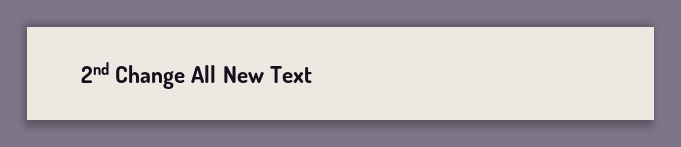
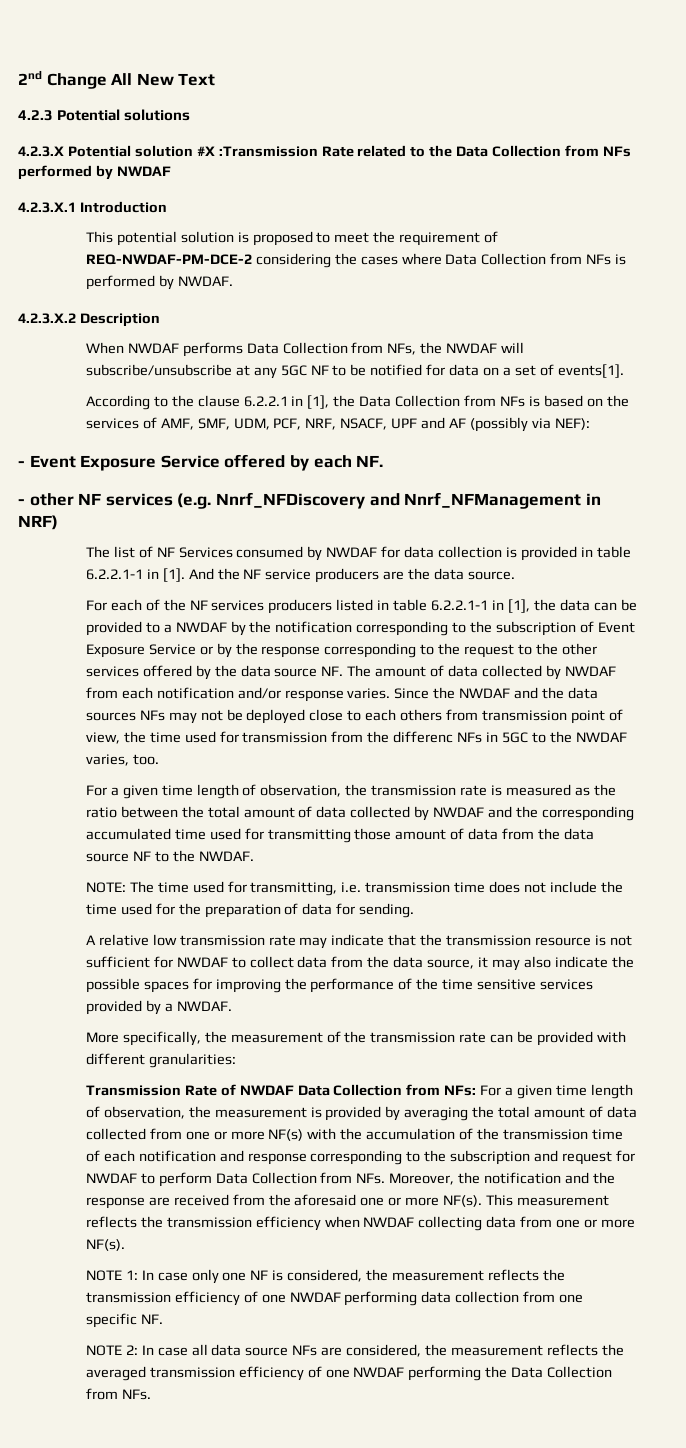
(312, 74) none -> [18,109,191,121] [18,145,631,157] [18,165,171,180] [18,201,167,213] [85,231,499,246] [85,253,627,268] [85,275,233,290] [18,313,160,327] [85,342,525,357] [85,364,624,379] [85,395,629,410] [85,417,590,432] [18,454,384,471] [18,492,601,509] [18,515,58,530] [85,546,631,561] [85,568,515,583] [85,599,637,614] [85,621,635,636] [85,643,597,658] [85,665,616,680] [85,687,598,702] [85,709,623,724] [85,731,627,744] [85,754,159,766] [85,784,616,799] [85,806,634,821] [85,828,594,843] [85,850,254,862] [85,881,623,896] [85,903,415,918] [85,934,632,949] [85,956,634,971] [85,978,594,993] [85,1000,232,1015] [85,1031,626,1046] [85,1053,236,1068] [85,1084,633,1099] [85,1106,637,1121] [85,1128,623,1141] [85,1150,635,1165] [85,1172,615,1187] [85,1194,609,1209] [85,1216,635,1231] [85,1239,125,1251] [85,1269,565,1284] [85,1291,584,1306] [85,1313,163,1328] [85,1344,624,1357] [85,1366,613,1381] [85,1388,151,1400] // 4.2.3 Potential solutions // 4.2.3.X Potential solution #X :Transmission Rate related to the Data Collection from NFs performed by NWDAF // 4.2.3.X.1 Introduction // This potential solution is proposed to meet the requirement of REQ-NWDAF-PM-DCE-2 considering the cases where Data Collection from NFs is performed by NWDAF. // 4.2.3.X.2 Description // When NWDAF performs Data Collection from NFs, the NWDAF will subscribe/unsubscribe at any 5GC NF to be notified for data on a set of events[1]. // According to the clause 6.2.2.1 in [1], the Data Collection from NFs is based on the services of AMF, SMF, UDM, PCF, NRF, NSACF, UPF and AF (possibly via NEF): // - Event Exposure Service offered by each NF. // - other NF services (e.g. Nnrf_NFDiscovery and Nnrf_NFManagement in NRF) // The list of NF Services consumed by NWDAF for data collection is provided in table 6.2.2.1-1 in [1]. And the NF service producers are the data source. // For each of the NF services producers listed in table 6.2.2.1-1 in [1], the data can be provided to a NWDAF by the notification corresponding to the subscription of Event Exposure Service or by the response corresponding to the request to the other services offered by the data source NF. The amount of data collected by NWDAF from each notification and/or response varies. Since the NWDAF and the data sources NFs may not be deployed close to each others from transmission point of view, the time used for transmission from the differenc NFs in 5GC to the NWDAF varies, too. // For a given time length of observation, the transmission rate is measured as the ratio between the total amount of data collected by NWDAF and the corresponding accumulated time used for transmitting those amount of data from the data source NF to the NWDAF. // NOTE: The time used for transmitting, i.e. transmission time does not include the time used for the preparation of data for sending. // A relative low transmission rate may indicate that the transmission resource is not sufficient for NWDAF to collect data from the data source, it may also indicate the possible spaces for improving the performance of the time sensitive services provided by a NWDAF. // More specifically, the measurement of the transmission rate can be provided with different granularities: // Transmission Rate of NWDAF Data Collection from NFs: For a given time length of observation, the measurement is provided by averaging the total amount of data collected from one or more NF(s) with the accumulation of the transmission time of each notification and response corresponding to the subscription and request for NWDAF to perform Data Collection from NFs. Moreover, the notification and the response are received from the aforesaid one or more NF(s). This measurement reflects the transmission efficiency when NWDAF collecting data from one or more NF(s). // NOTE 1: In case only one NF is considered, the measurement reflects the transmission efficiency of one NWDAF performing data collection from one specific NF. // NOTE 2: In case all data source NFs are considered, the measurement reflects the averaged transmission efficiency of one NWDAF performing the Data Collection from NFs.

